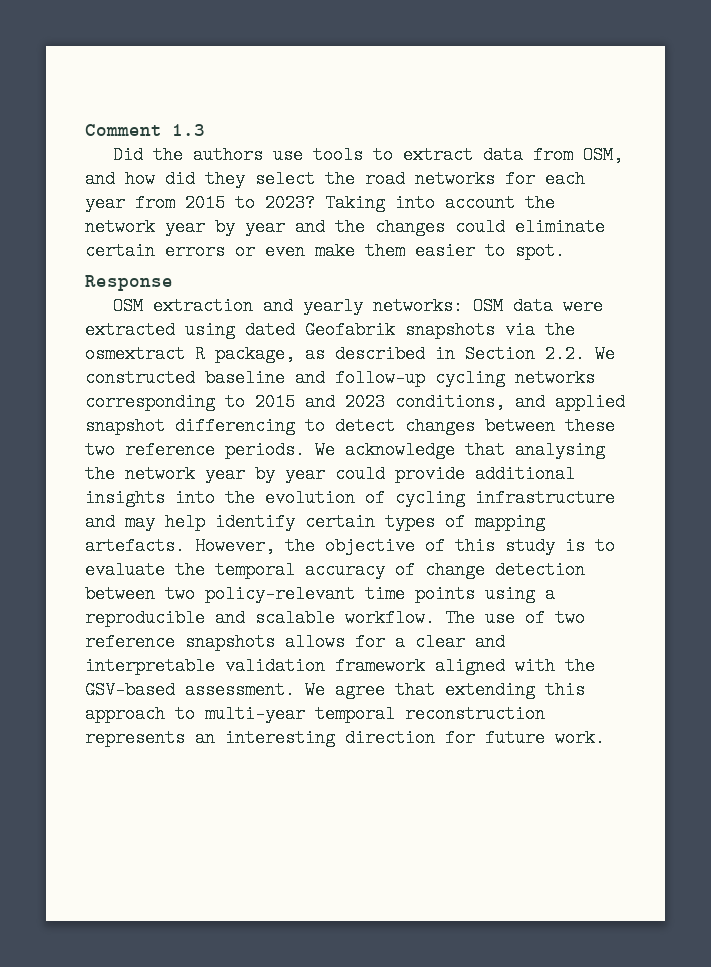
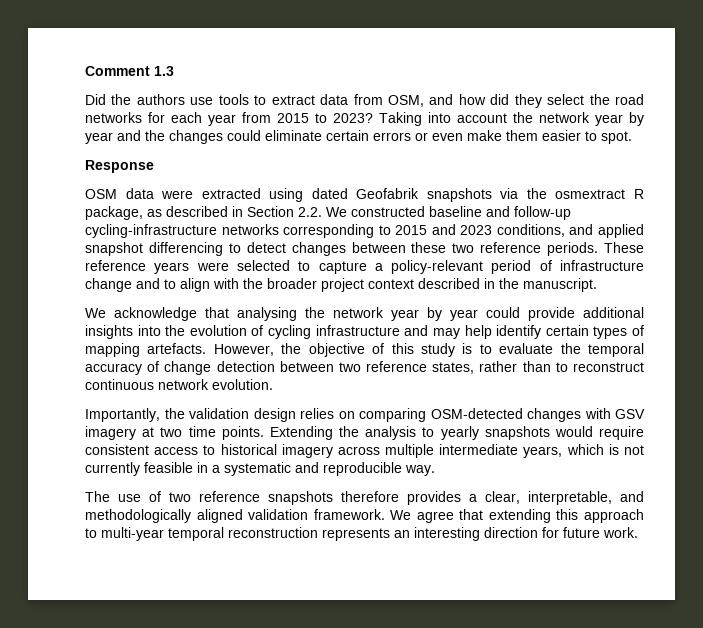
[153,297,504,315] extraction and yearly networks: OSM -> (117, 194) none
[435,369,505,387] cycling -> [85,224,217,238] cycling-infrastructure
(305, 450) none -> [603,242,644,253] [85,260,644,274] [85,278,597,292] These reference years were selected to capture a policy-relevant period of infrastructure change and to align with the broader project context described in the manuscript. //
[205,585,555,603] [85,609,435,627] policy-relevant time points using a reproducible and scalable workflow. -> [366,361,644,374] [85,379,273,390] [85,408,645,422] [85,426,645,440] [85,444,644,458] [85,462,435,476] reference states, rather than to reconstruct continuous network evolution. // Importantly, the validation design relies on comparing OSM-detected changes with GSV imagery at two time points. Extending the analysis to yearly snapshots would require consistent access to historical imagery across multiple intermediate years, which is not currently feasible in a systematic and reproducible way. //
[285,633,505,651] [85,657,595,675] [85,681,295,699] allows for a clear and interpretable validation framework aligned with the GSV-based assessment. -> [341,491,644,505] [85,509,385,523] therefore provides a clear, interpretable, and methodologically aligned validation framework.

